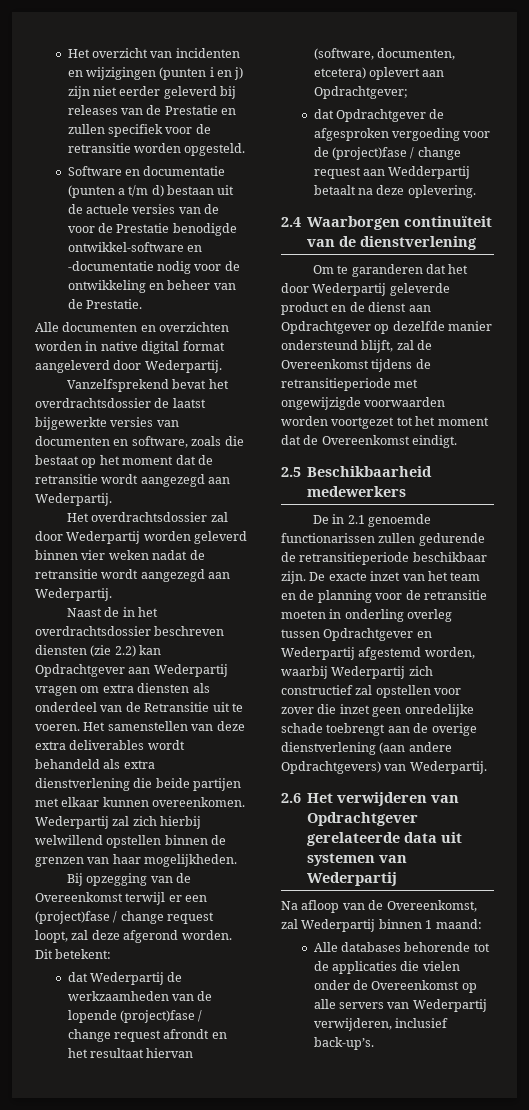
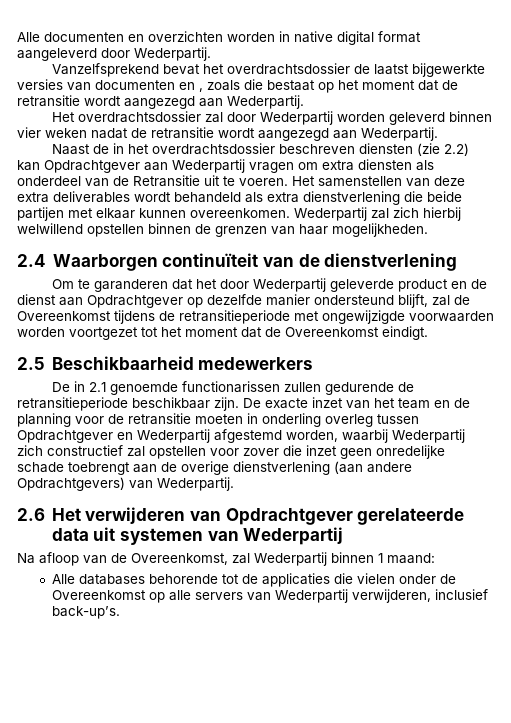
[67,48,240,58] [67,67,244,80] [67,86,237,99] [67,105,237,115] [67,124,211,137] [67,143,246,156] [67,166,226,176] [67,185,235,198] [67,204,220,214] [67,223,237,236] [67,242,202,252] [67,261,240,274] [67,280,236,293] [67,299,142,309] Het overzicht van incidenten en wijzigingen (punten i en j) zijn niet eerder geleverd bij releases van de Prestatie en zullen specifiek voor de retransitie worden opgesteld. // Software en documentatie (punten a t/m d) bestaan uit de actuele versies van de voor de Prestatie benodigde ontwikkel-software en -documentatie nodig voor de ontwikkeling en beheer van de Prestatie. // -> (17, 37) none
[131,436,188,448] software, -> [199,88,203,92] ,
[66,873,191,886] [35,892,208,905] [35,911,215,924] [35,930,232,943] [35,949,112,959] [67,972,183,985] [67,991,213,1001] [67,1010,203,1023] [67,1029,227,1042] [67,1048,194,1058] [313,48,455,60] [313,67,445,80] [313,86,408,99] [313,109,445,122] [313,128,491,141] [313,147,461,160] [313,166,471,179] [313,185,476,198] // Bij opzegging van de Overeenkomst terwijl er een (project)fase / change request loopt, zal deze afgerond worden. Dit betekent: // dat Wederpartij de werkzaamheden van de lopende (project)fase / change request afrondt en het resultaat hiervan (software, documenten, etcetera) oplevert aan Opdrachtgever; // dat Opdrachtgever de afgesproken vergoeding voor de (project)fase / change request aan Wedderpartij betaalt na deze oplevering. -> (428, 230) none

